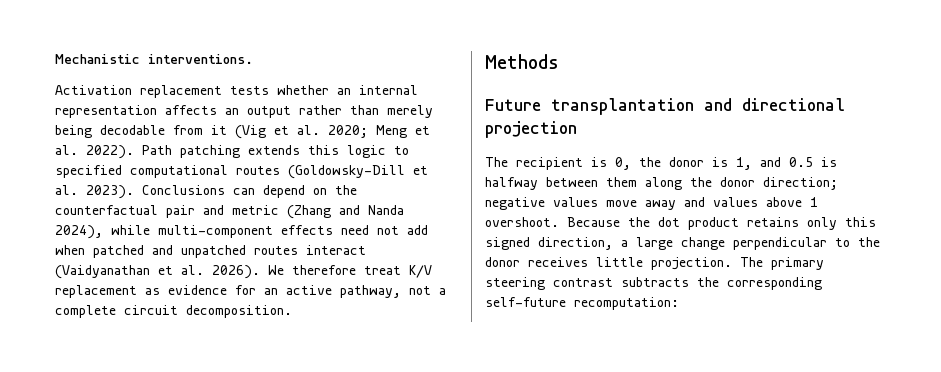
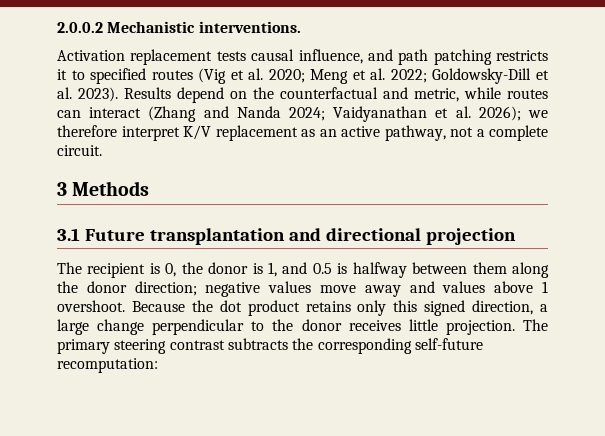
(55, 59) none -> [57,22,103,33] 2.0.0.2
[277,85,418,95] [55,105,433,118] [55,125,227,138] whether an internal representation affects an output rather than merely being decodable from it -> [251,49,548,65] [57,68,193,84] causal influence, and path patching restricts it to specified routes
[86,145,409,159] [55,165,405,179] 2022). Path patching extends this logic to specified computational routes (Goldowsky-Dill -> [390,68,532,84] 2022; Goldowsky-Dill
[142,185,255,195] Conclusions can -> [124,87,171,99] Results
[166,205,404,219] [55,225,428,239] [55,245,366,258] [55,265,401,279] pair and metric (Zhang and Nanda 2024), while multi-component effects need not add when patched and unpatched routes interact (Vaidyanathan et al. 2026). We therefore treat -> [383,87,548,102] [57,106,548,122] [57,125,180,141] and metric, while routes can interact (Zhang and Nanda 2024; Vaidyanathan et al. 2026); we therefore interpret
[168,285,256,295] evidence for -> (315, 133) none
[124,305,292,318] circuit decomposition. // -> [57,145,102,156] [57,182,67,196] circuit. // 3
(559, 61) none -> [57,228,80,241] 3.1

